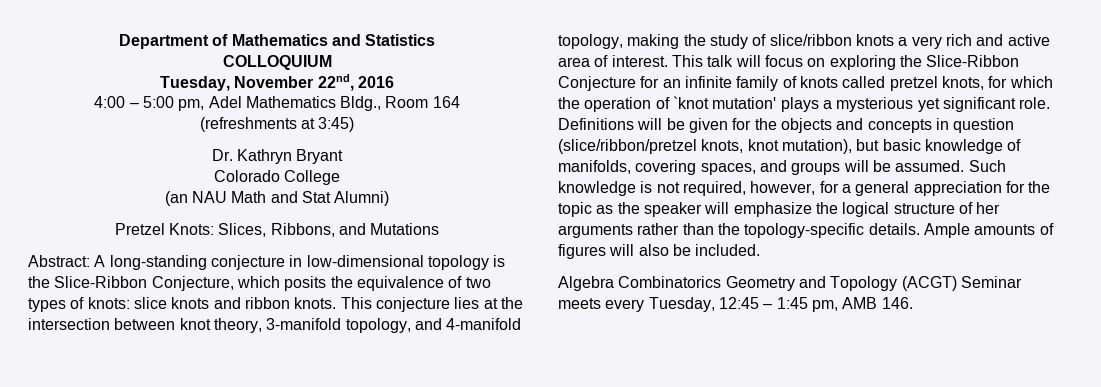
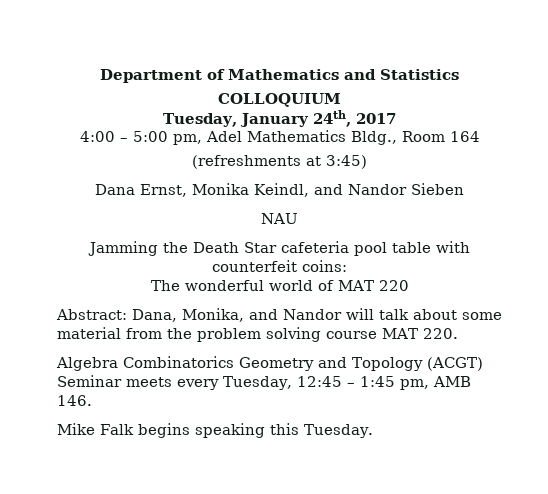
[234,74,394,91] November 22nd, 2016 -> [239,110,396,127] January 24th, 2017
[211,149,344,164] [213,170,341,185] [164,191,390,206] [114,223,440,237] [28,255,506,270] [28,276,491,291] [28,297,523,312] [28,318,522,333] [558,34,1050,49] [558,55,1020,70] [558,76,1053,91] [558,96,1051,112] [558,118,1015,133] [558,139,1022,154] [558,160,1006,175] [558,181,1051,196] [558,202,1001,217] [558,223,1054,238] [558,244,761,259] Dr. Kathryn Bryant // Colorado College // (an NAU Math and Stat Alumni) // Pretzel Knots: Slices, Ribbons, and Mutations // Abstract: A long-standing conjecture in low-dimensional topology is the Slice-Ribbon Conjecture, which posits the equivalence of two types of knots: slice knots and ribbon knots. This conjecture lies at the intersection between knot theory, 3-manifold topology, and 4-manifold topology, making the study of slice/ribbon knots a very rich and active area of interest. This talk will focus on exploring the Slice-Ribbon Conjecture for an infinite family of knots called pretzel knots, for which the operation of `knot mutation' plays a mysterious yet significant role. Definitions will be given for the objects and concepts in question (slice/ribbon/pretzel knots, knot mutation), but basic knowledge of manifolds, covering spaces, and groups will be assumed. Such knowledge is not required, however, for a general appreciation for the topic as the speaker will emphasize the logical structure of her arguments rather than the topology-specific details. Ample amounts of figures will also be included. -> [95,183,464,197] [261,213,298,224] [87,241,470,256] [212,260,347,272] [150,280,409,291] [56,308,502,322] [57,327,458,342] Dana Ernst, Monika Keindl, and Nandor Sieben // NAU // Jamming the Death Star cafeteria pool table with counterfeit coins: // The wonderful world of MAT 220 // Abstract: Dana, Monika, and Nandor will talk about some material from the problem solving course MAT 220.
(913, 303) none -> [57,423,373,438] // Mike Falk begins speaking this Tuesday.

